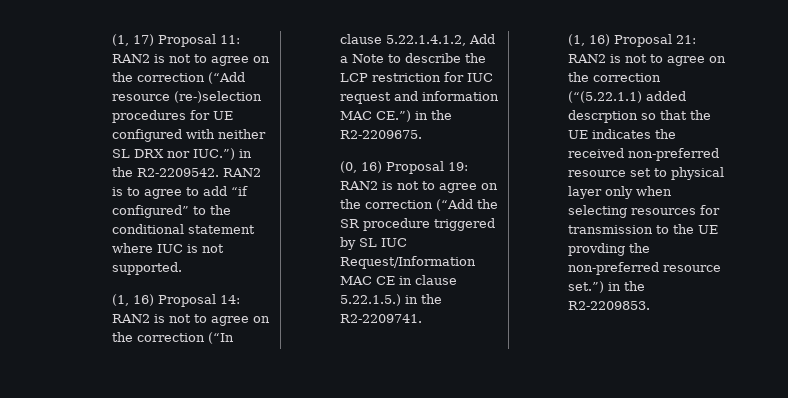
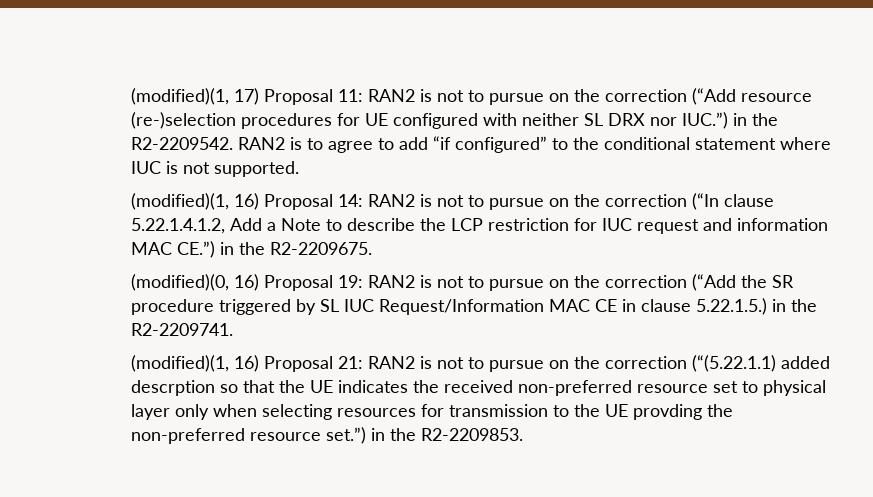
[111,34,129,46] (1, -> [131,88,230,105] (modified)(1,
[210,56,249,66] agree -> [489,93,545,105] pursue
[111,294,129,306] (1, -> [131,193,230,210] (modified)(1,
[210,316,249,326] agree -> [489,198,545,210] pursue
[339,161,357,173] (0, -> [131,274,230,291] (modified)(0,
[438,183,477,193] agree -> [489,279,545,291] pursue
[567,34,585,46] (1, -> [131,355,230,372] (modified)(1,
[666,56,705,66] agree -> [489,360,545,372] pursue

